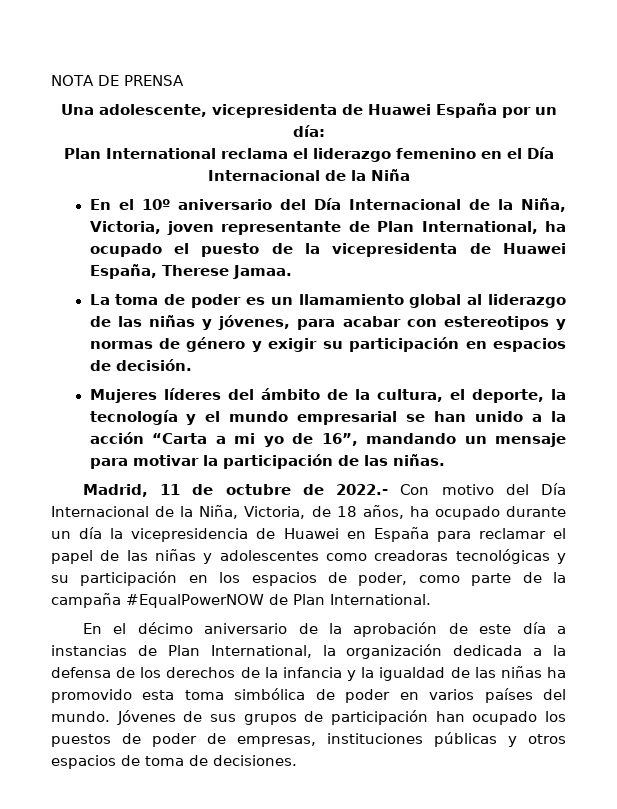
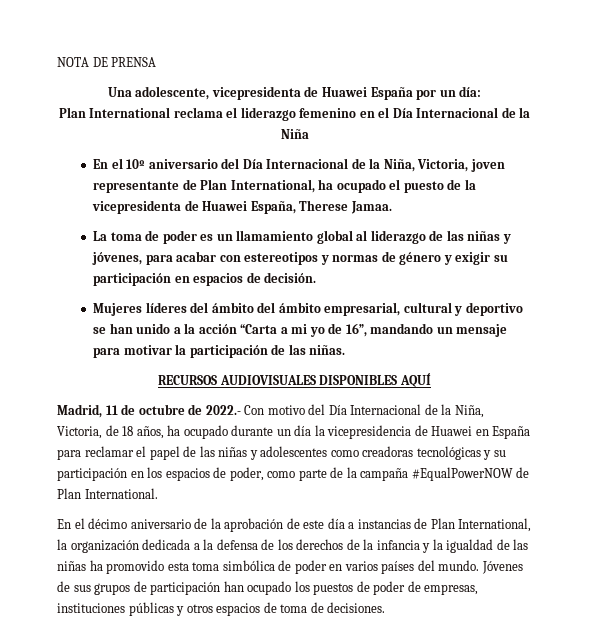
[326,389,566,403] [89,410,398,425] de la cultura, el deporte, la tecnología y el mundo empresarial -> [257,302,523,316] del ámbito empresarial, cultural y deportivo
(445, 460) none -> [158,373,431,387] // RECURSOS AUDIOVISUALES DISPONIBLES AQUÍ

